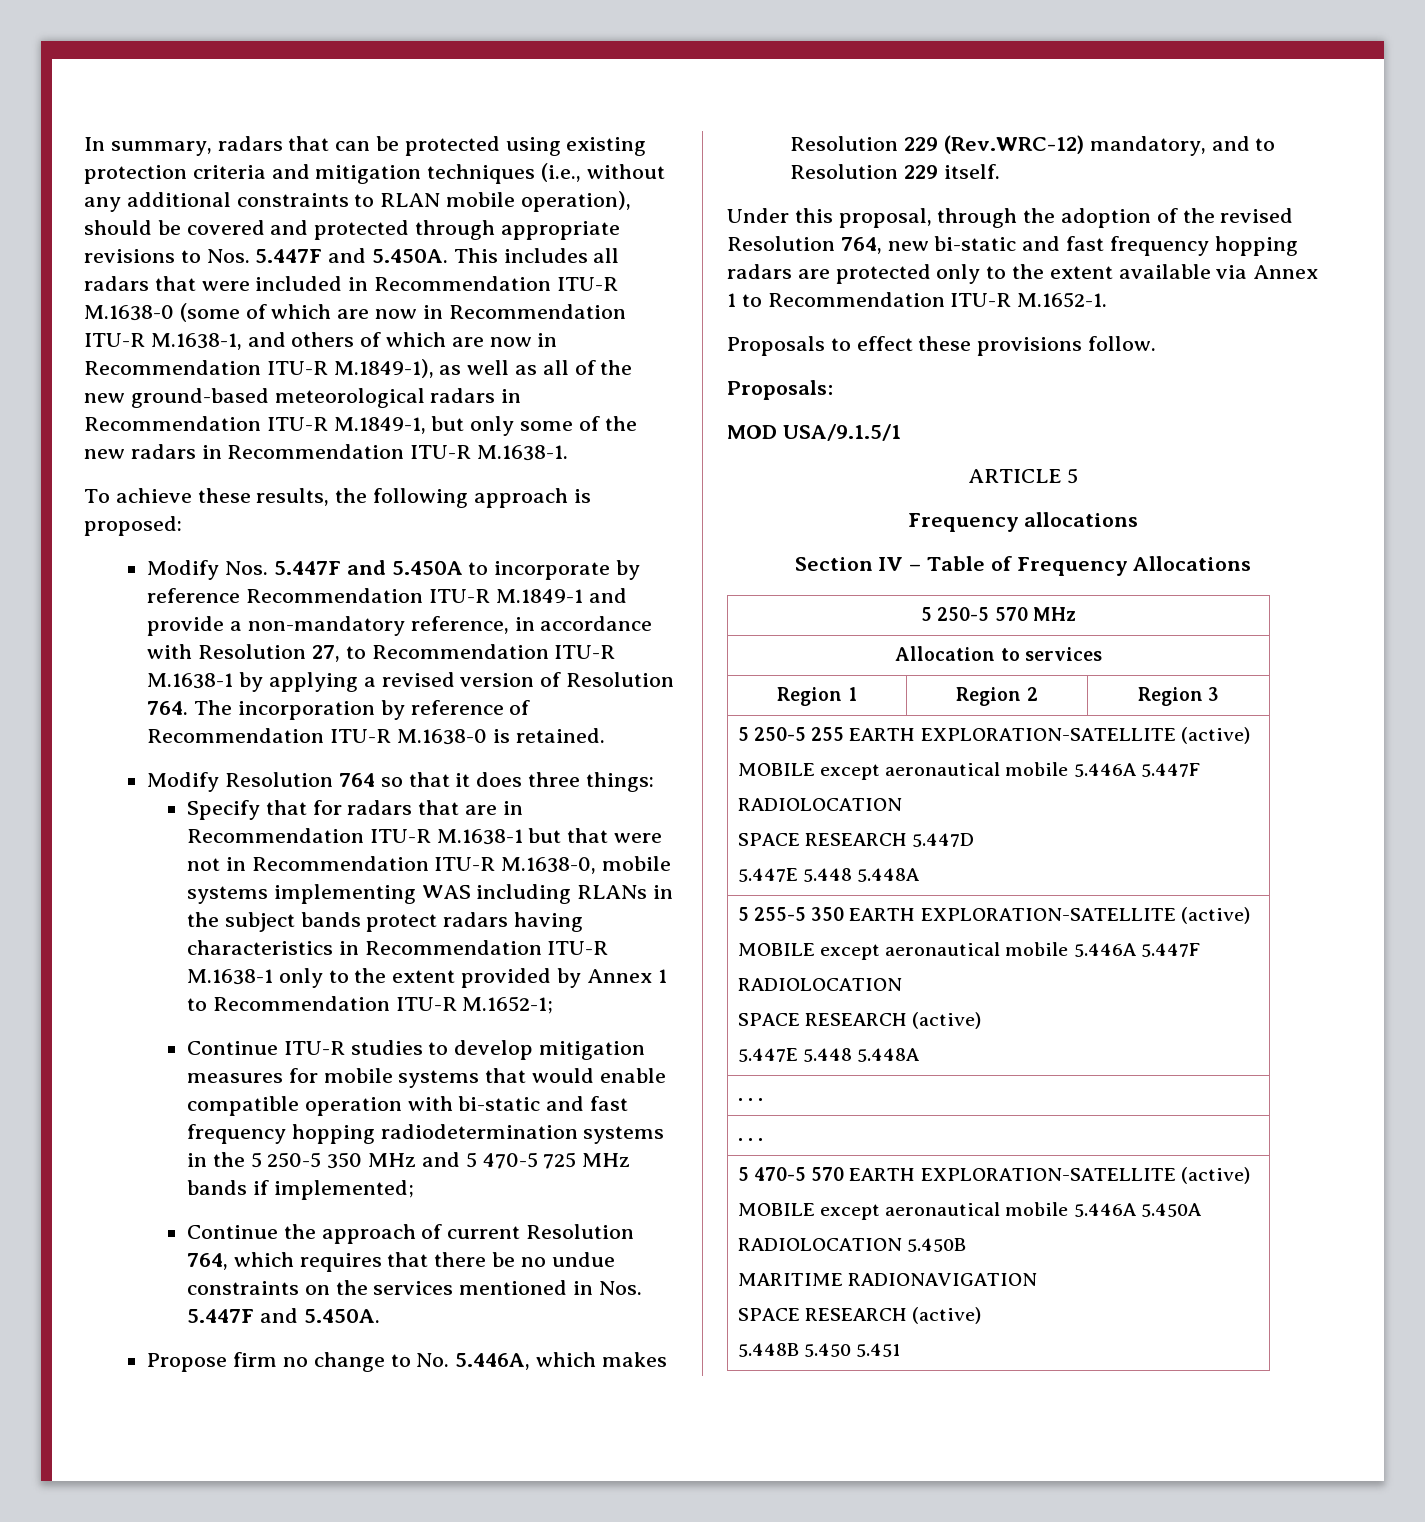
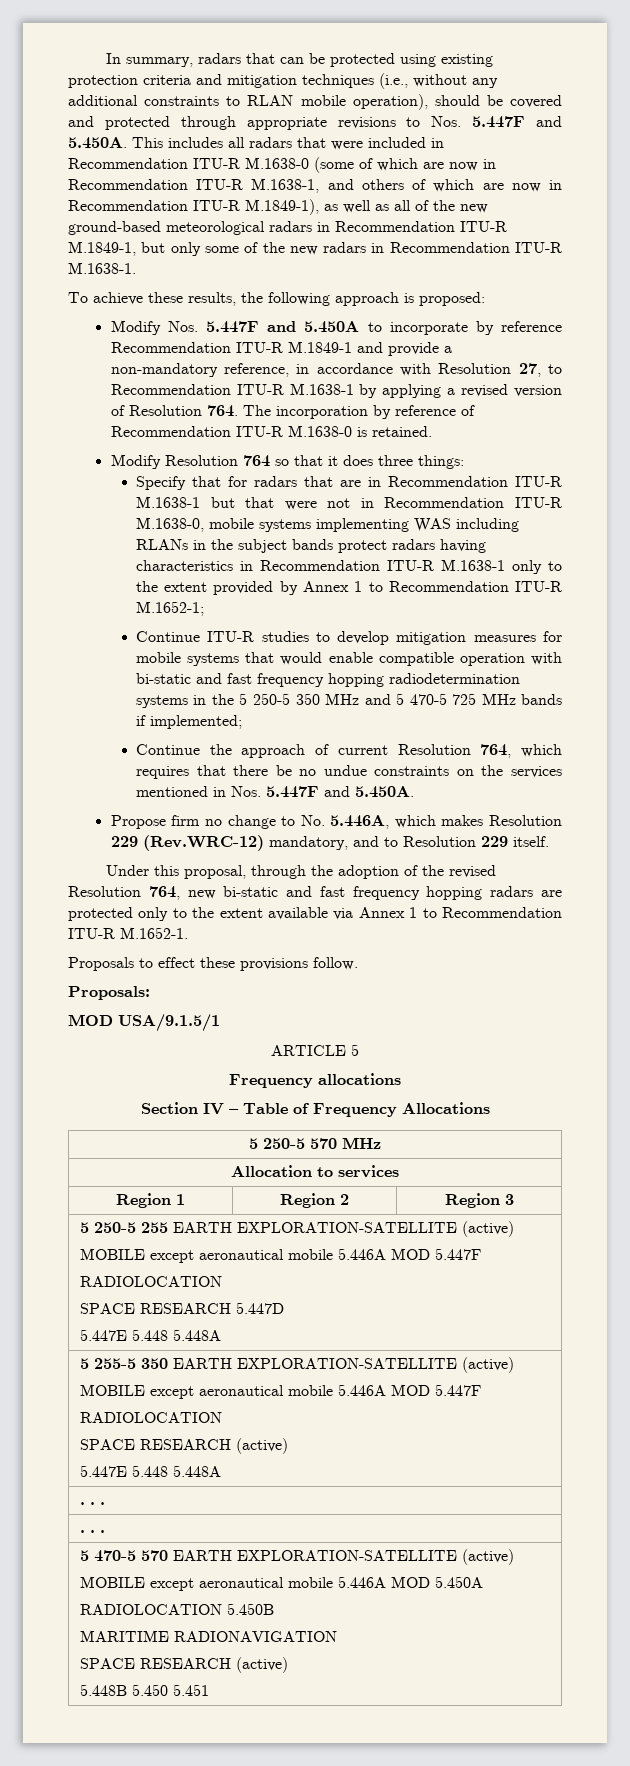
(1137, 770) none -> [391,1248,431,1260] MOD
(1137, 950) none -> [391,1384,431,1396] MOD
(1137, 1210) none -> [391,1576,431,1588] MOD

